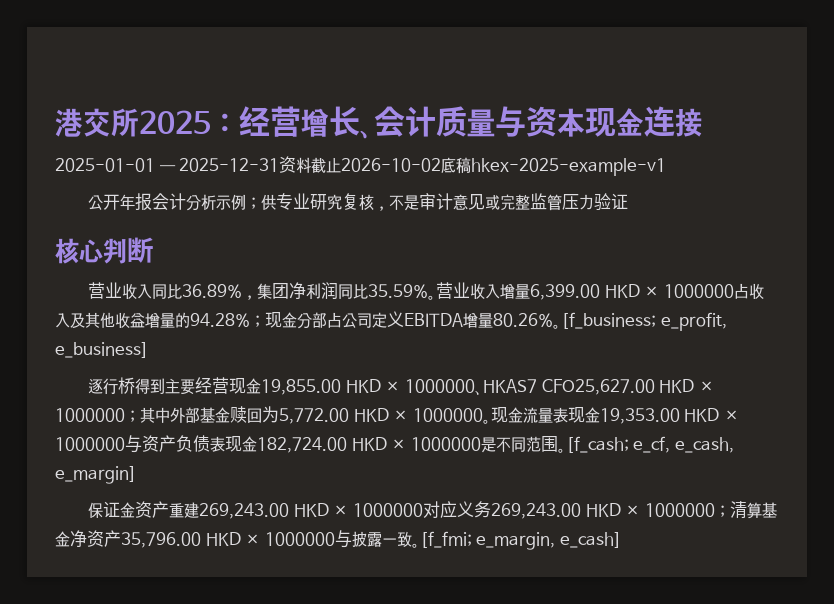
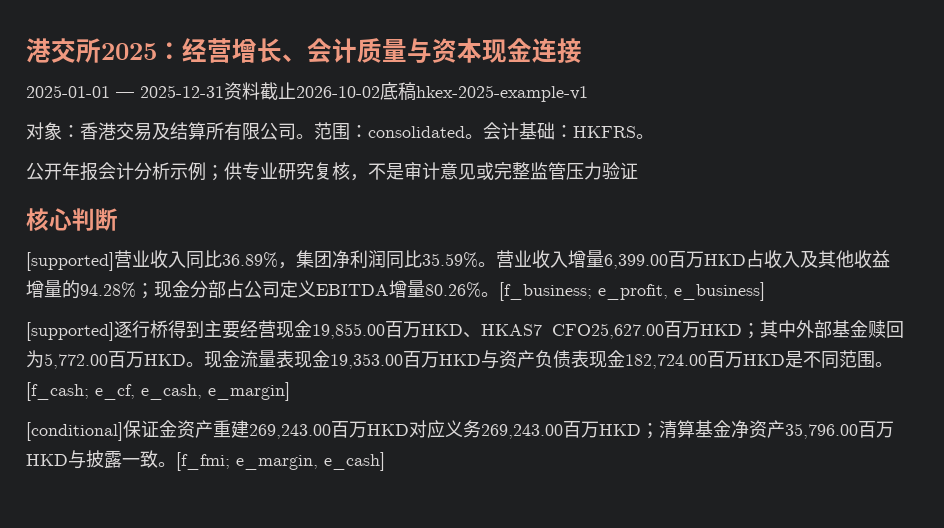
(667, 167) none -> [26,122,654,141] // 对象：香港交易及结算所有限公司。范围：consolidated。会计基础：HKFRS。
(154, 250) none -> [26,252,114,271] [supported]
[604,284,735,298] HKD × 1000000 -> [668,251,746,268] 百万HKD
(149, 350) none -> [26,322,114,341] [supported]
[345,379,714,396] [55,408,125,422] HKD × 1000000、HKAS7 CFO25,627.00 HKD × 1000000 -> [385,321,742,339] 百万HKD、HKAS7 CFO25,627.00百万HKD
[353,408,483,422] HKD × 1000000 -> [108,351,186,368] 百万HKD
[684,408,739,422] [55,437,125,451] HKD × 1000000 -> [403,351,481,368] 百万HKD
[351,437,481,451] HKD × 1000000 -> [707,351,785,368] 百万HKD
(137, 475) none -> [26,422,123,441] [conditional]
[293,501,715,519] HKD × 1000000对应义务269,243.00 HKD × 1000000 -> [331,420,641,439] 百万HKD对应义务269,243.00百万HKD
[205,532,335,546] HKD × 1000000 -> [858,421,894,438] [26,454,68,466] 百万HKD

